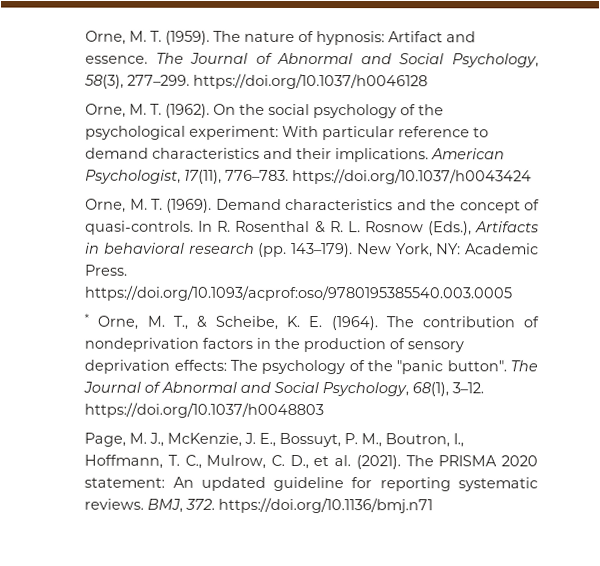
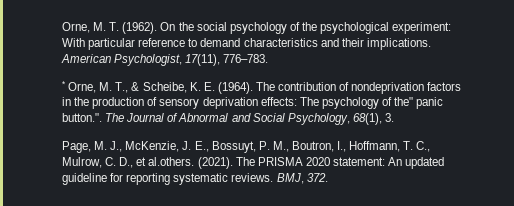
[85,30,477,46] [85,52,539,68] [84,73,429,90] [85,103,163,118] Orne, M. T. (1959). The nature of hypnosis: Artifact and essence. The Journal of Abnormal and Social Psychology, 58(3), 277–299. https://doi.org/10.1037/h0046128 // Orne, M. T. -> [61,22,120,33] Orne, M. T.
[292,168,533,185] [85,198,540,214] [85,220,540,236] [85,242,539,258] [85,264,129,276] [84,285,513,302] https://doi.org/10.1037/h0043424 // Orne, M. T. (1969). Demand characteristics and the concept of quasi-controls. In R. Rosenthal & R. L. Rosnow (Eds.), Artifacts in behavioral research (pp. 143–179). New York, NY: Academic Press. https://doi.org/10.1093/acprof:oso/9780195385540.003.0005 -> (269, 58) none
[366,360,507,375] the "panic button". -> [394,97,444,109] [61,113,102,122] the" panic button.".
[452,382,485,394] [84,402,325,419] 3–12. https://doi.org/10.1037/h0048803 -> [384,113,394,122] 3.
[334,455,352,467] al. -> [148,157,195,166] al.others.
[218,497,434,514] https://doi.org/10.1136/bmj.n71 -> (328, 177) none

